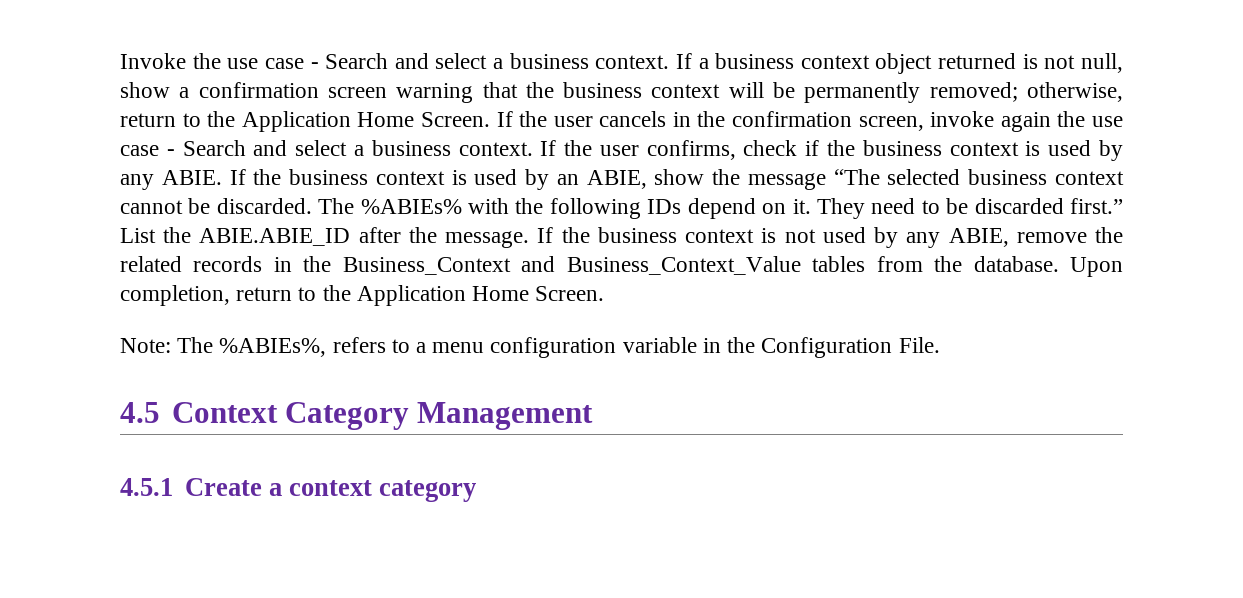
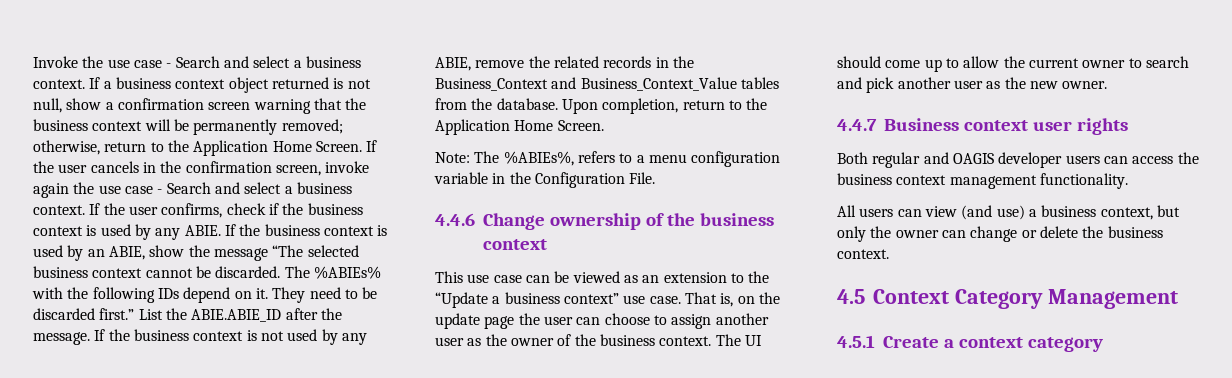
(940, 345) none -> [435,213,774,230] [483,239,547,250] [435,271,770,283] [435,292,780,308] [435,313,769,329] [435,334,762,346] [837,56,1189,72] [837,77,1108,93] [837,118,1128,135] [837,152,1199,168] [837,173,1128,189] [837,205,1180,220] [837,226,1163,242] [837,249,889,259] // 4.4.6 Change ownership of the business context // This use case can be viewed as an extension to the “Update a business context” use case. That is, on the update page the user can choose to assign another user as the owner of the business context. The UI should come up to allow the current owner to search and pick another user as the new owner. // 4.4.7 Business context user rights // Both regular and OAGIS developer users can access the business context management functionality. // All users can view (and use) a business context, but only the owner can change or delete the business context.

